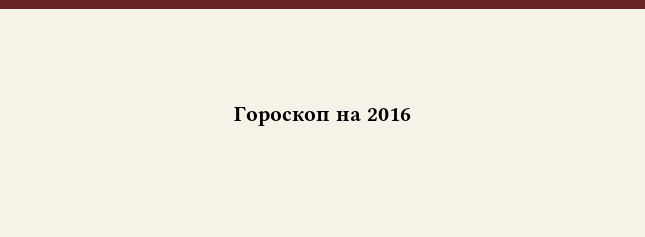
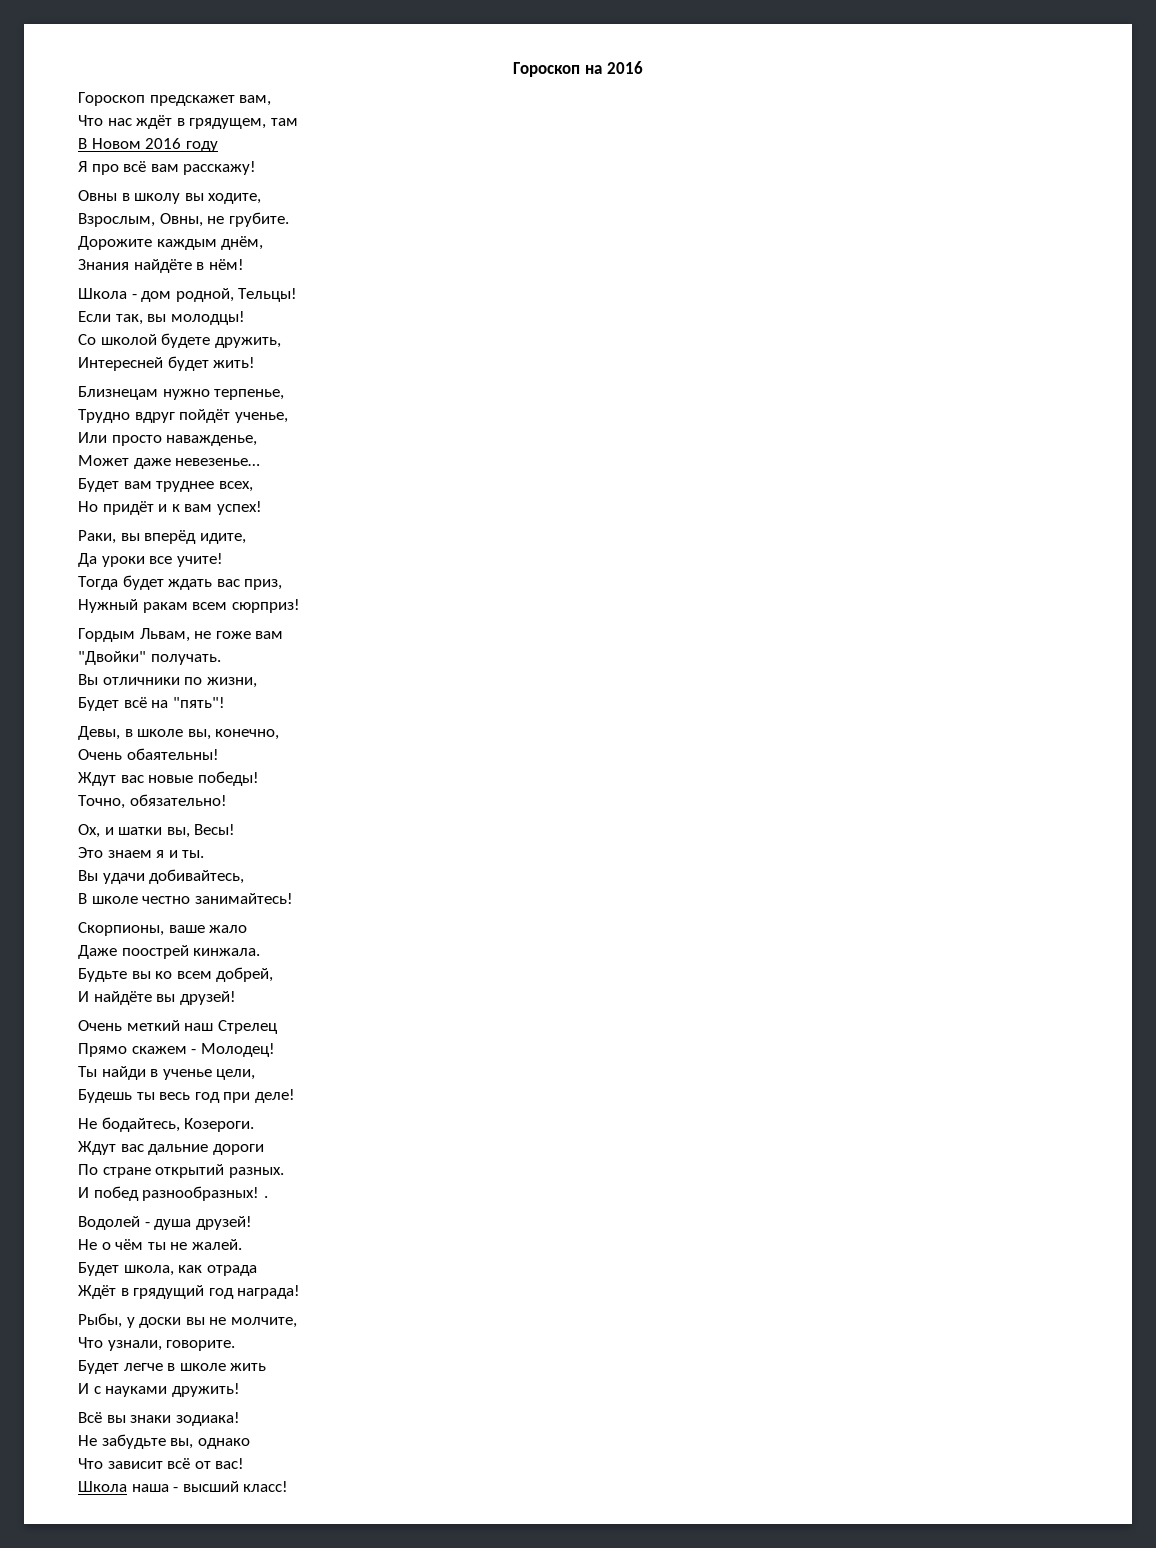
(411, 114) none -> [78,92,272,106] [78,115,298,129] [78,138,218,152] [78,161,257,175] [78,190,262,204] [78,212,289,227] [78,236,264,250] [78,259,244,273] [78,288,298,302] [78,311,245,325] [78,333,281,348] [78,356,256,371] [78,386,285,400] [78,409,288,423] [78,432,258,446] [78,455,261,469] [78,478,253,492] [78,501,262,515] [78,530,246,544] [78,553,223,567] [78,575,283,590] [78,599,300,613] [78,628,284,642] [78,651,221,665] [78,674,257,688] [78,697,225,711] [78,726,280,740] [78,748,219,760] [78,771,259,786] [78,794,227,809] [78,824,236,838] [78,847,205,858] [78,869,245,884] [78,893,293,904] [78,922,248,936] [78,945,261,959] [78,967,274,982] [78,991,236,1005] [78,1020,277,1034] [78,1043,275,1057] [78,1066,256,1080] [78,1089,295,1103] [78,1117,255,1132] [78,1141,264,1155] [78,1164,284,1178] [78,1186,268,1201] [78,1216,252,1230] [78,1239,242,1250] [78,1262,257,1276] [78,1285,301,1299] [78,1313,297,1328] [78,1337,236,1351] [78,1360,267,1374] [78,1383,240,1397] [78,1412,240,1426] [78,1434,250,1449] [78,1458,245,1469] [78,1481,289,1492] // Гороскоп предскажет вам, // Что нас ждёт в грядущем, там // В Новом 2016 году // Я про всё вам расскажу! // Овны в школу вы ходите, // Взрослым, Овны, не грубите. // Дорожите каждым днём, // Знания найдёте в нём! // Школа - дом родной, Тельцы! // Если так, вы молодцы! // Со школой будете дружить, // Интересней будет жить! // Близнецам нужно терпенье, // Трудно вдруг пойдёт ученье, // Или просто наважденье, // Может даже невезенье… // Будет вам труднее всех, // Но придёт и к вам успех! // Раки, вы вперёд идите, // Да уроки все учите! // Тогда будет ждать вас приз, // Нужный ракам всем сюрприз! // Гордым Львам, не гоже вам // "Двойки" получать. // Вы отличники по жизни, // Будет всё на "пять"! // Девы, в школе вы, конечно, // Очень обаятельны! // Ждут вас новые победы! // Точно, обязательно! // Ох, и шатки вы, Весы! // Это знаем я и ты. // Вы удачи добивайтесь, // В школе честно занимайтесь! // Скорпионы, ваше жало // Даже поострей кинжала. // Будьте вы ко всем добрей, // И найдёте вы друзей! // Очень меткий наш Стрелец // Прямо скажем - Молодец! // Ты найди в ученье цели, // Будешь ты весь год при деле! // Не бодайтесь, Козероги. // Ждут вас дальние дороги // По стране открытий разных. // И побед разнообразных! . // Водолей - душа друзей! // Не о чём ты не жалей. // Будет школа, как отрада // Ждёт в грядущий год награда! // Рыбы, у доски вы не молчите, // Что узнали, говорите. // Будет легче в школе жить // И с науками дружить! // Всё вы знаки зодиака! // Не забудьте вы, однако // Что зависит всё от вас! // Школа наша - высший класс!

